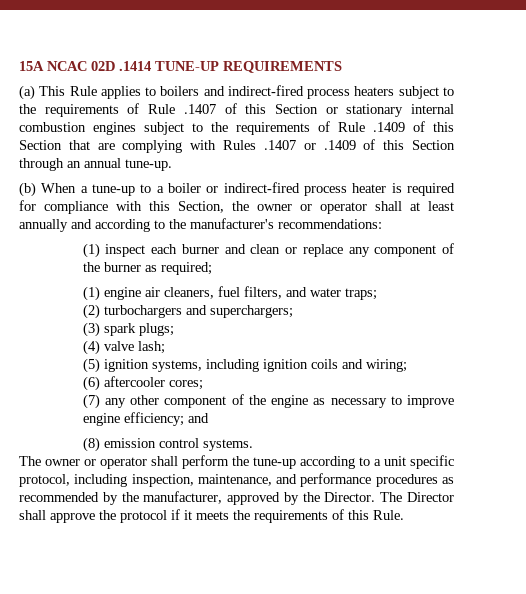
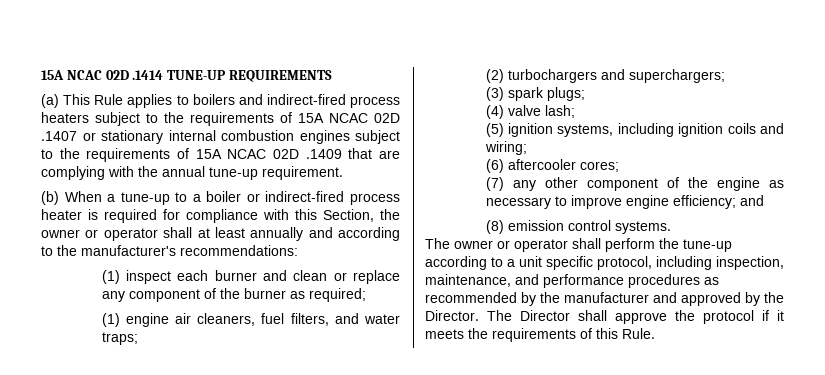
[148,103,318,114] Rule .1407 of this Section -> [298,113,400,123] [41,131,77,141] 15A NCAC 02D .1407
[338,121,454,132] [19,139,455,153] [19,158,172,171] Rule .1409 of this Section that are complying with Rules .1407 or .1409 of this Section through an annual tune-up. -> [195,148,400,159] [41,166,343,180] 15A NCAC 02D .1409 that are complying with the annual tune-up requirement.
[143,491,223,504] manufacturer, -> [564,292,677,303] manufacturer and

